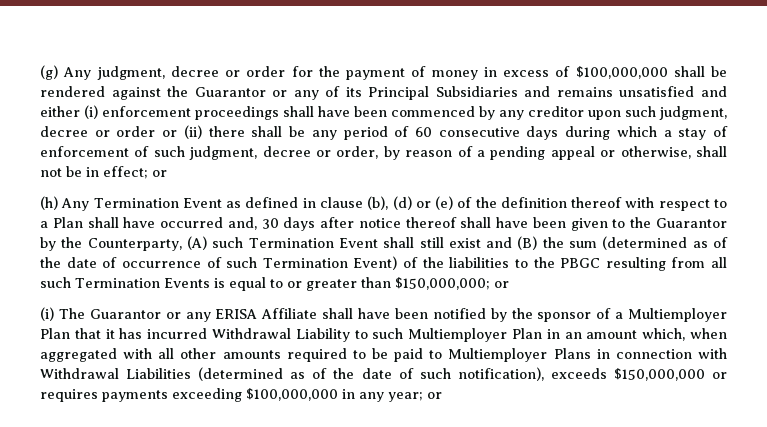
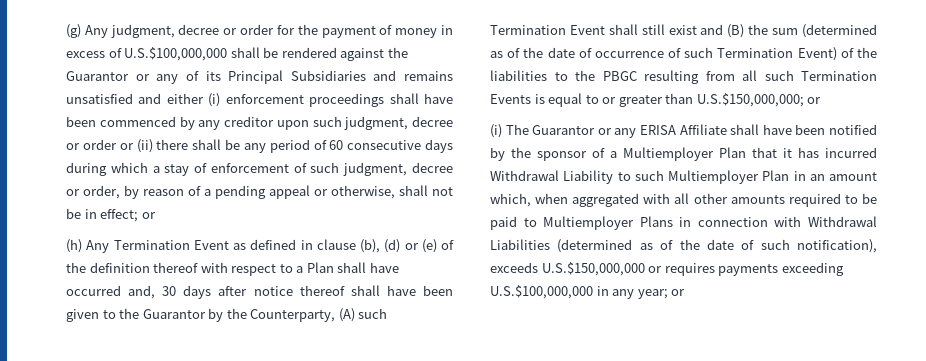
[575,66,668,79] $100,000,000 -> [124,47,228,61] U.S.$100,000,000
[394,277,490,290] $150,000,000; -> [696,93,804,107] U.S.$150,000,000;
[613,368,705,381] $150,000,000 -> [541,262,645,276] U.S.$150,000,000
[246,388,338,401] $100,000,000 -> [490,285,593,299] U.S.$100,000,000

